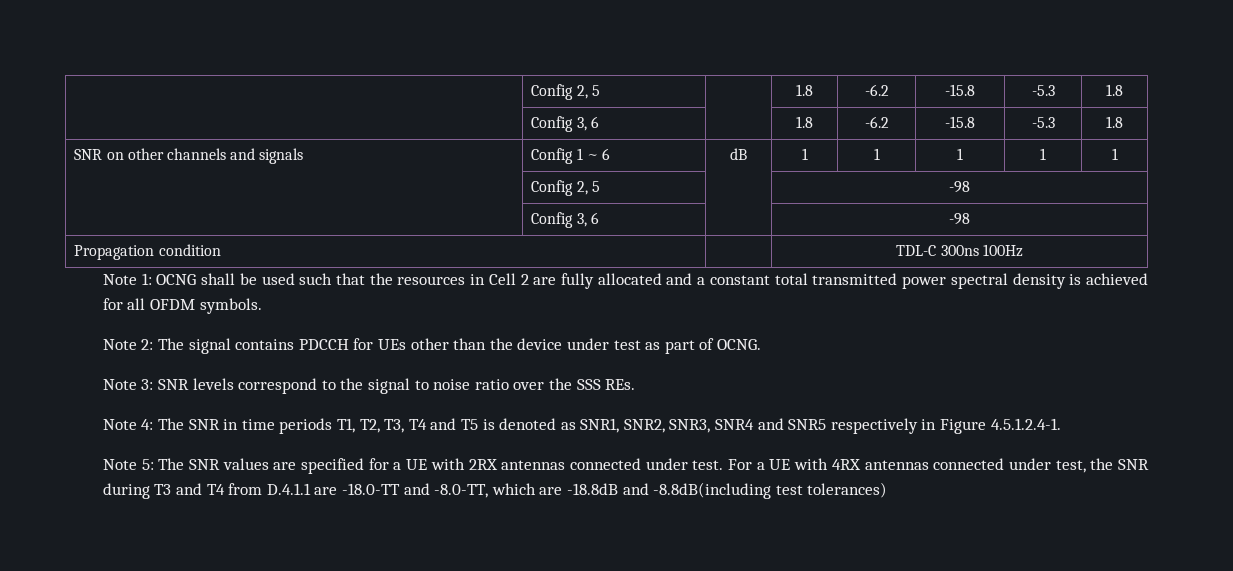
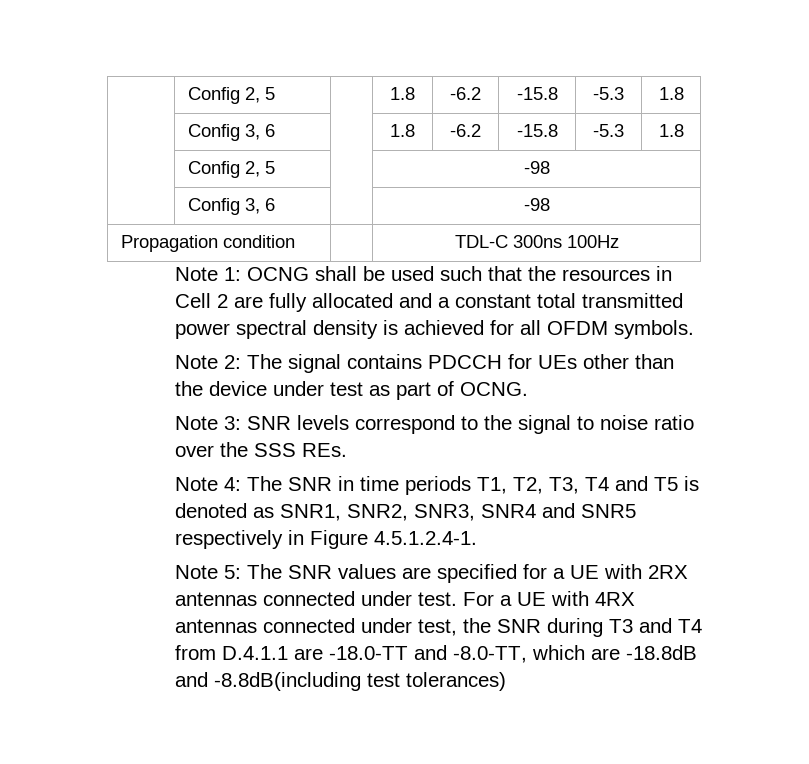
[74,148,304,164] [531,148,610,164] [730,148,747,160] [801,148,808,160] [873,148,880,160] [957,148,963,160] [1040,148,1046,160] [1111,148,1118,160] // SNR on other channels and signals | Config 1 ~ 6 | dB | 1 | 1 | 1 | 1 | 1 -> (684, 130) none

